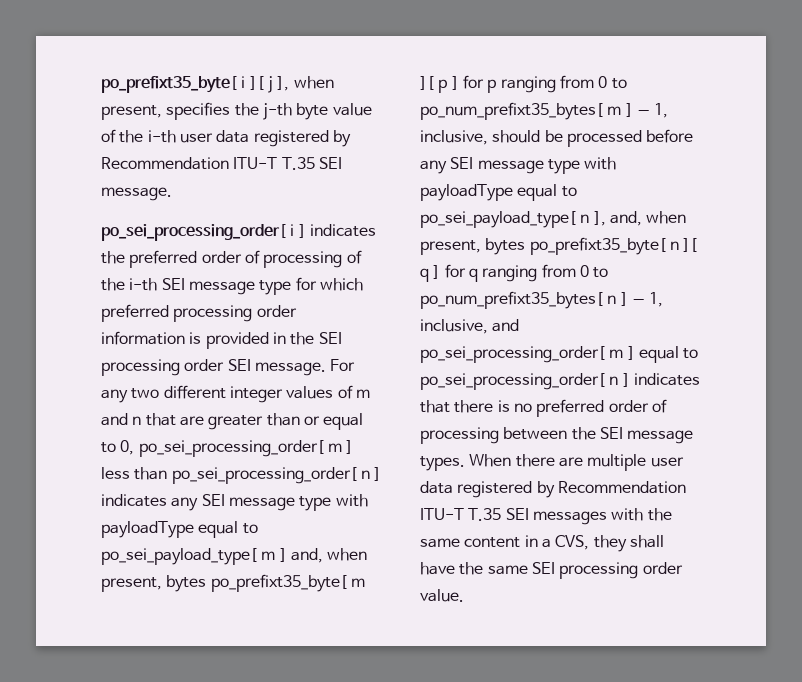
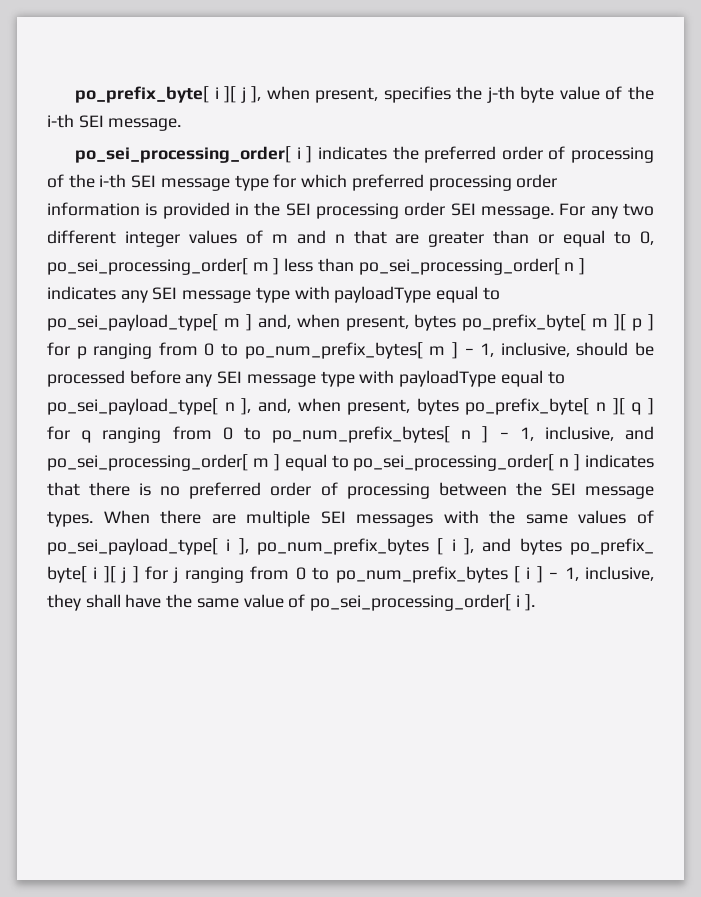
[101,76,237,93] po_prefixt35_byte[ -> [75,86,210,103] po_prefix_byte[
[179,130,351,147] [101,157,315,170] user data registered by Recommendation ITU-T T.35 -> (74, 121) none
[210,574,347,592] po_prefixt35_byte[ -> [462,314,587,331] po_prefix_byte[
[420,102,603,120] po_num_prefixt35_bytes[ -> [244,342,423,359] po_num_prefix_bytes[
[529,237,666,255] po_prefixt35_byte[ -> [465,398,590,415] po_prefix_byte[
[420,291,603,309] po_num_prefixt35_bytes[ -> [272,426,450,443] po_num_prefix_bytes[
[650,457,684,467] [420,481,686,498] [420,508,502,521] user data registered by Recommendation ITU-T T.35 -> (311, 518) none
[464,535,590,550] content in a CVS, -> [578,510,654,524] [47,538,654,555] [47,566,654,583] values of po_sei_payload_type[ i ], po_num_prefix_bytes [ i ], and bytes po_prefix_ byte[ i ][ j ] for j ranging from 0 to po_num_prefix_bytes [ i ] − 1, inclusive,
[531,562,683,579] [420,589,464,602] SEI processing order value. -> [243,594,535,611] value of po_sei_processing_order[ i ].

